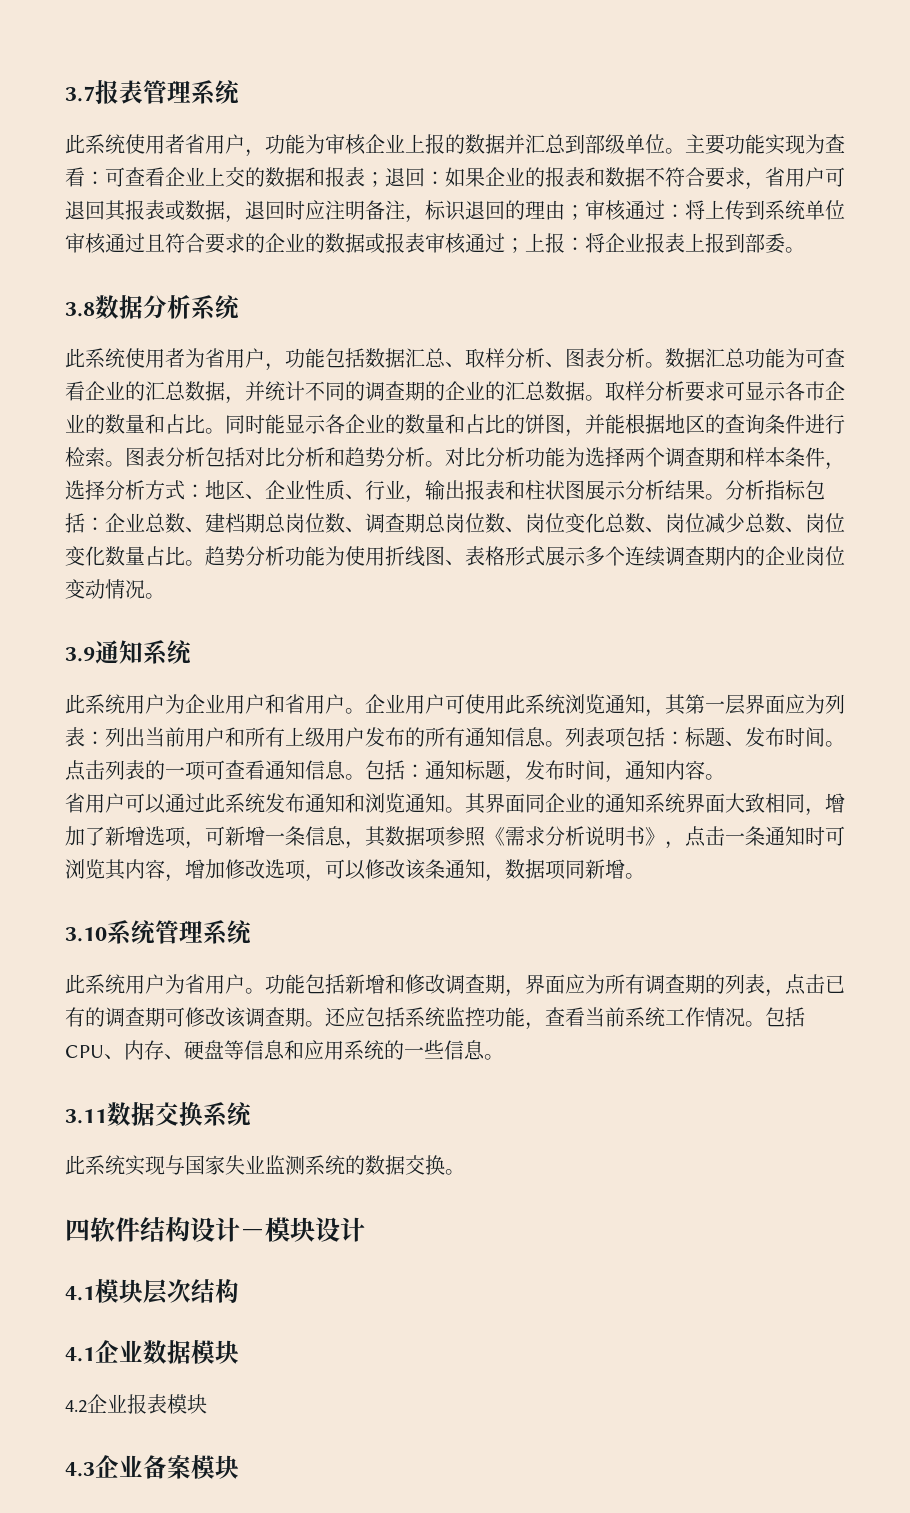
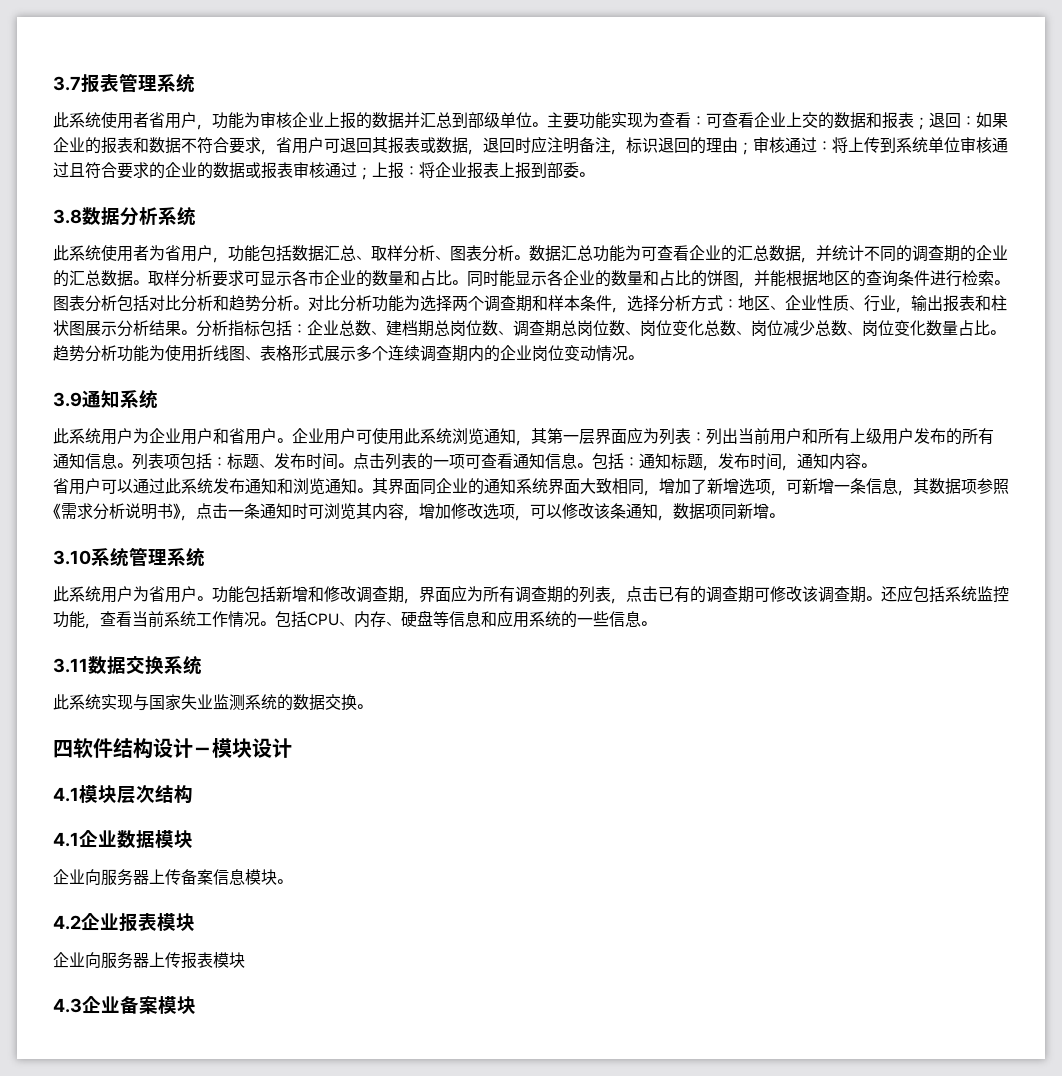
[65,1394,127,1413] 4.2企业 -> [53,869,292,886] [53,913,195,932] [53,952,181,969] 企业向服务器上传备案信息模块。 // 4.2企业报表模块 // 企业向服务器上传

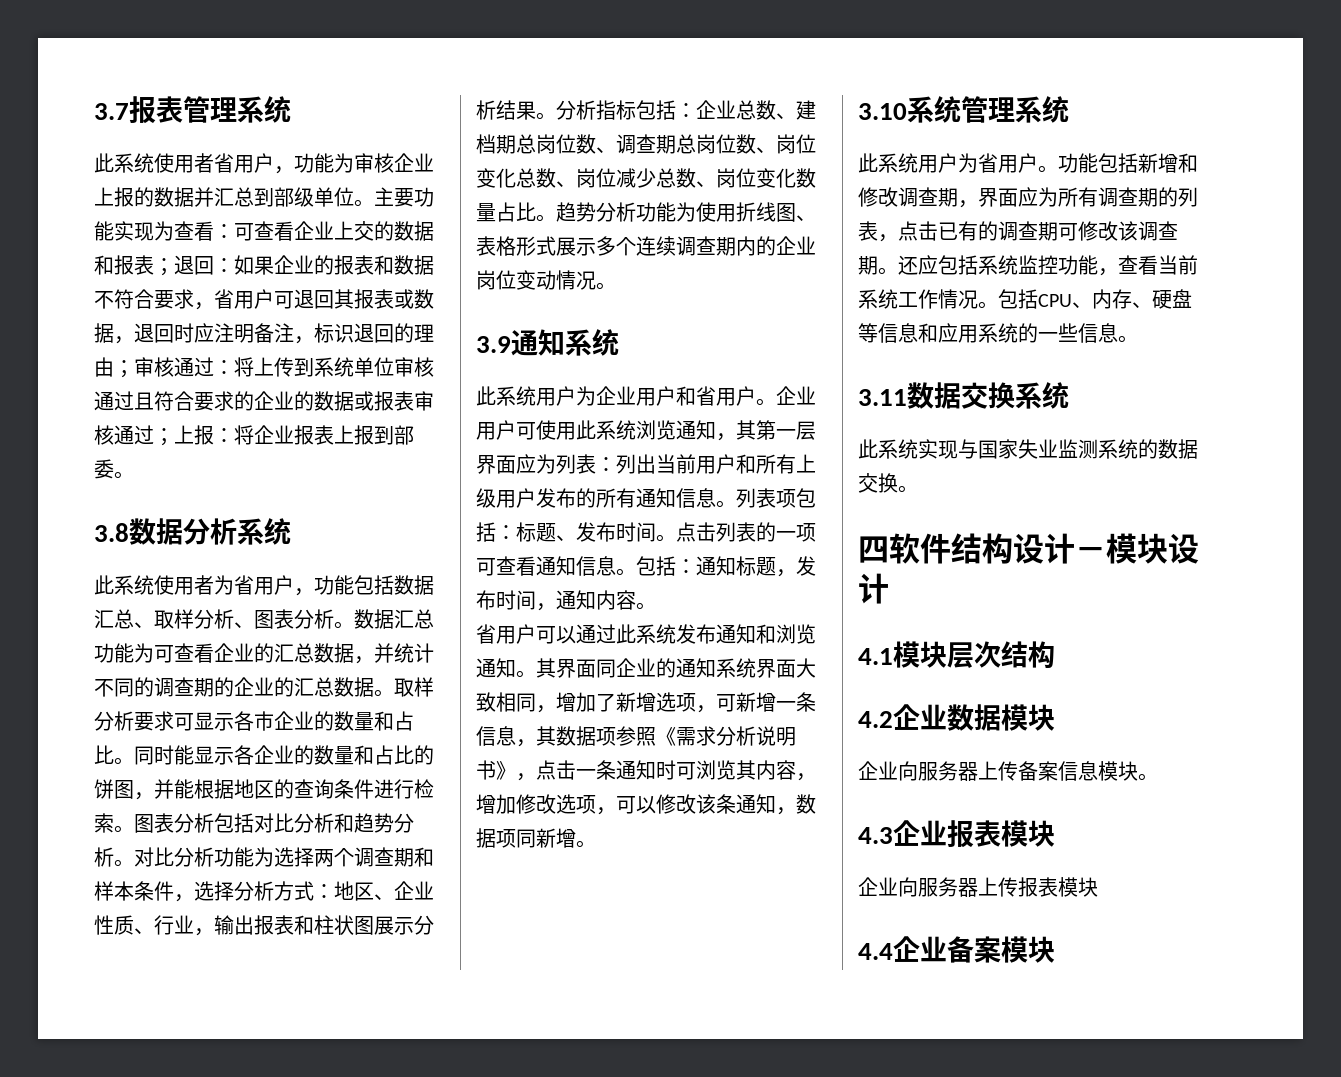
[53,832,79,847] 4.1 -> [858,711,893,728] 4.2
[53,915,81,930] 4.2 -> [858,827,893,844] 4.3
[53,998,82,1013] 4.3 -> [858,943,893,960] 4.4

